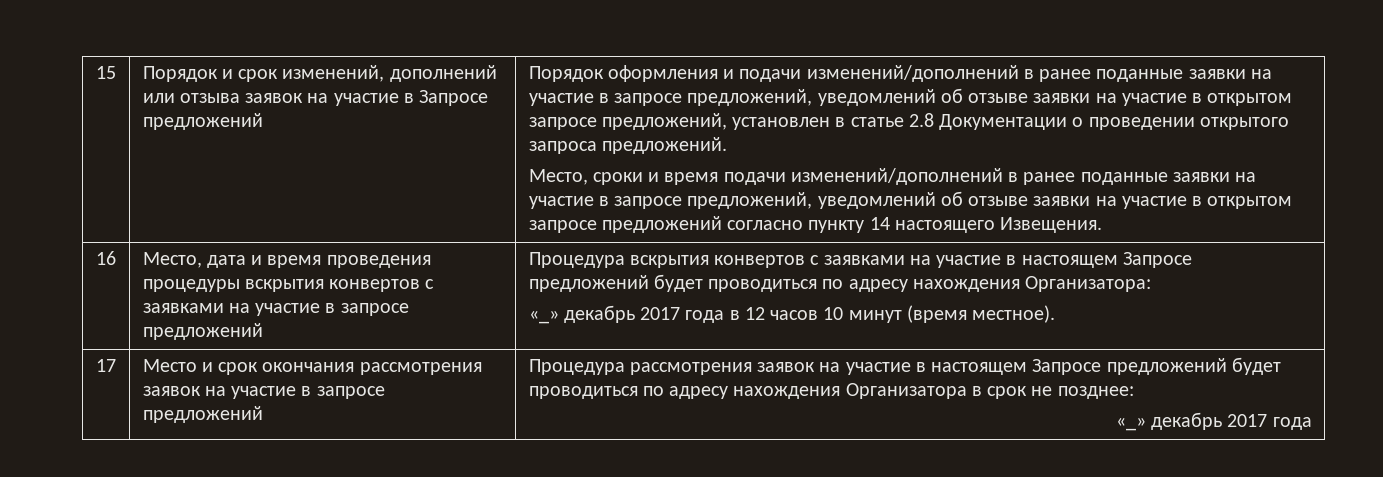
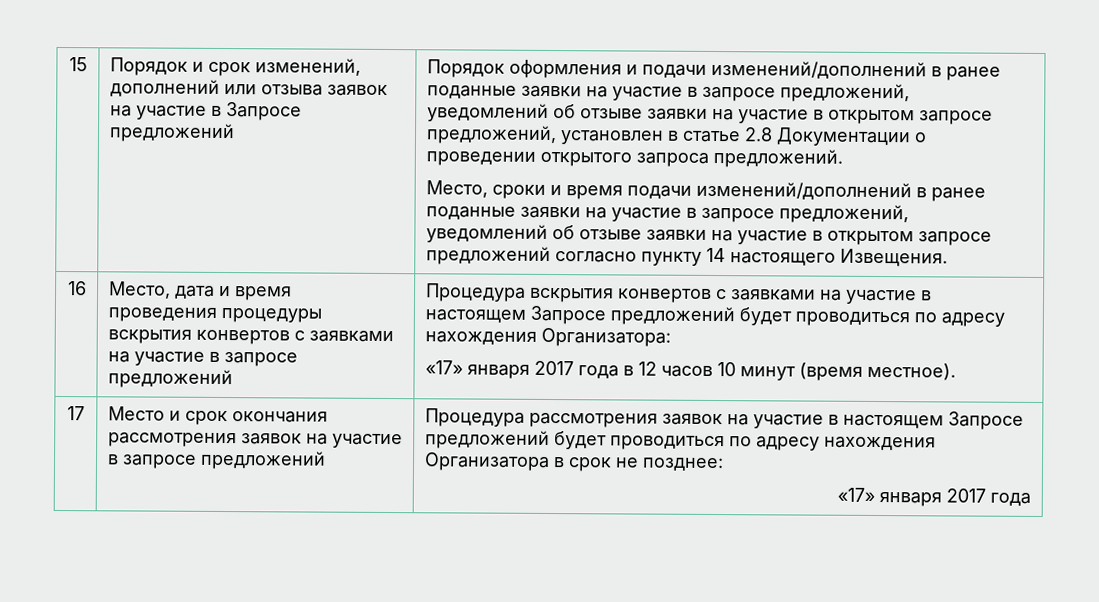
[528,305,635,324] «_» декабрь -> [424,360,530,379] «17» января
[1115,412,1222,431] «_» декабрь -> [837,487,943,507] «17» января

